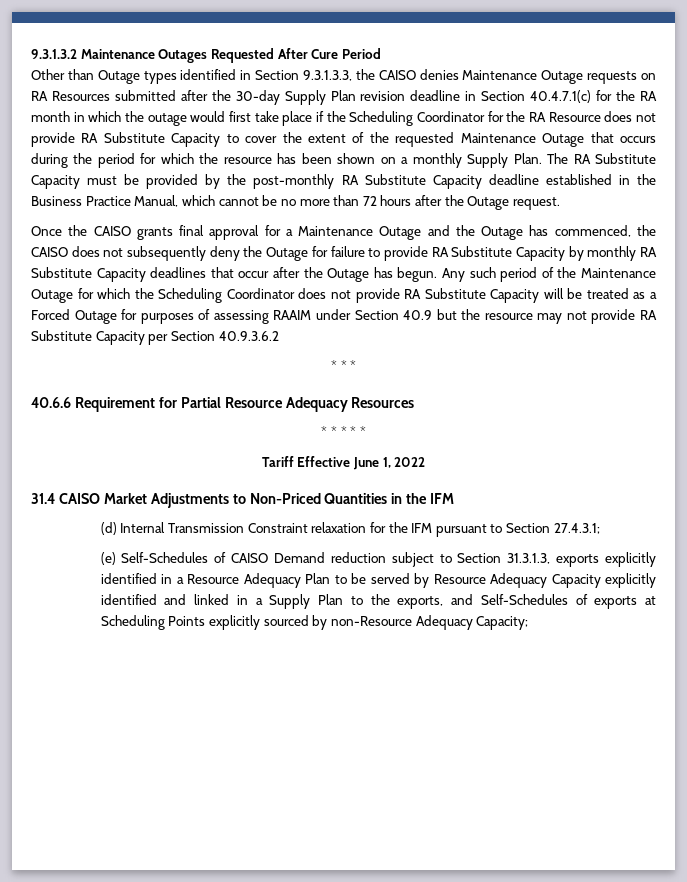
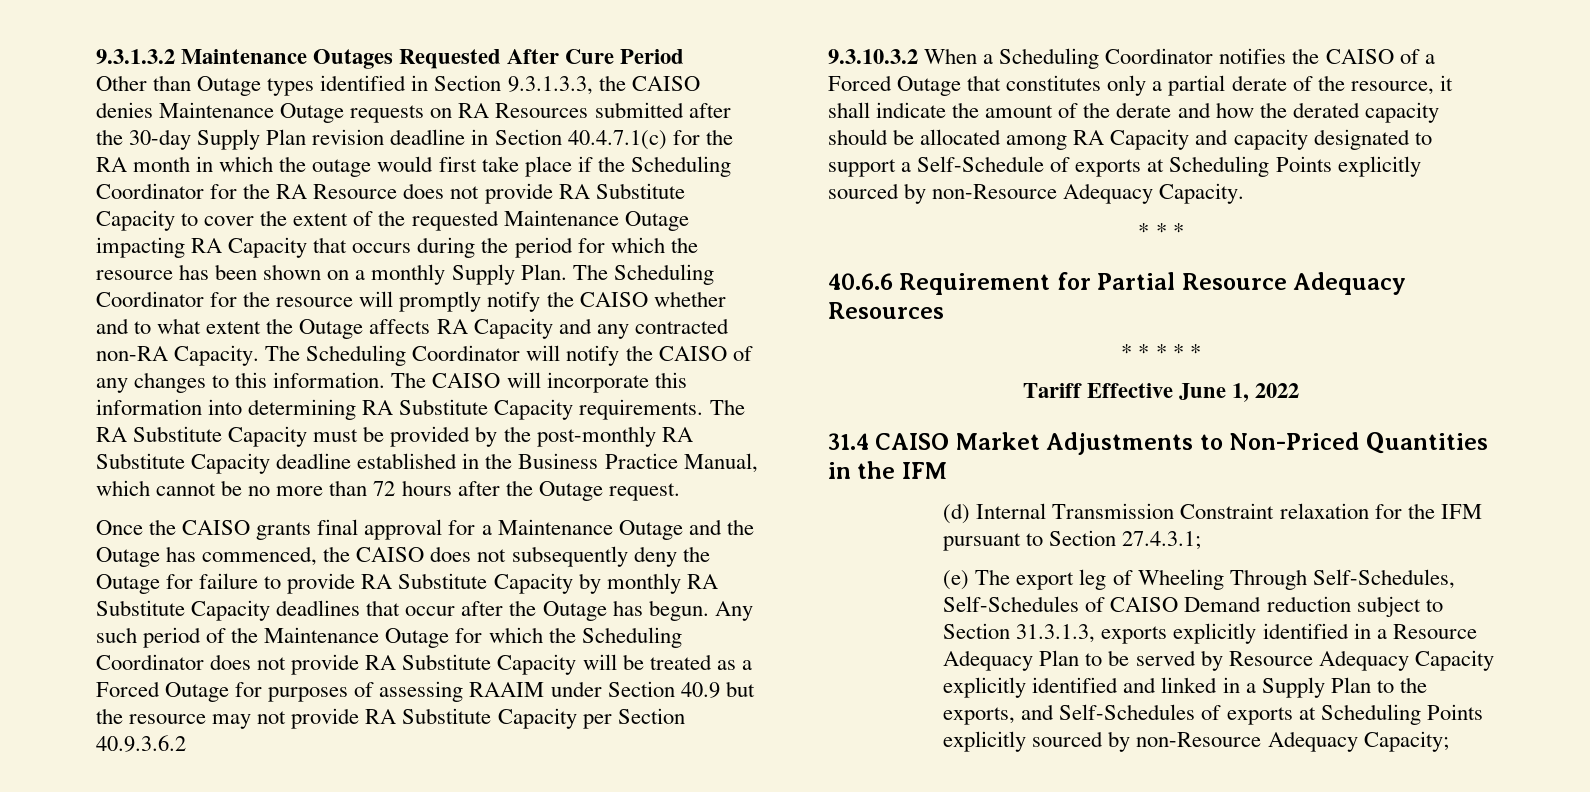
(585, 140) none -> [96,237,308,258] impacting RA Capacity
(569, 158) none -> [613,264,714,285] [96,291,726,312] [96,318,729,339] [96,345,753,366] [96,372,687,393] [96,399,745,420] Scheduling Coordinator for the resource will promptly notify the CAISO whether and to what extent the Outage affects RA Capacity and any contracted non-RA Capacity. The Scheduling Coordinator will notify the CAISO of any changes to this information. The CAISO will incorporate this information into determining RA Substitute Capacity requirements. The
(279, 336) none -> [828,48,1435,69] [828,75,1453,96] [828,102,1439,123] [828,129,1432,150] [828,156,1421,177] [828,183,1245,204] // 9.3.10.3.2 When a Scheduling Coordinator notifies the CAISO of a Forced Outage that constitutes only a partial derate of the resource, it shall indicate the amount of the derate and how the derated capacity should be allocated among RA Capacity and capacity designated to support a Self-Schedule of exports at Scheduling Points explicitly sourced by non-Resource Adequacy Capacity.
(116, 558) none -> [975,569,1455,590] The export leg of Wheeling Through Self-Schedules,

